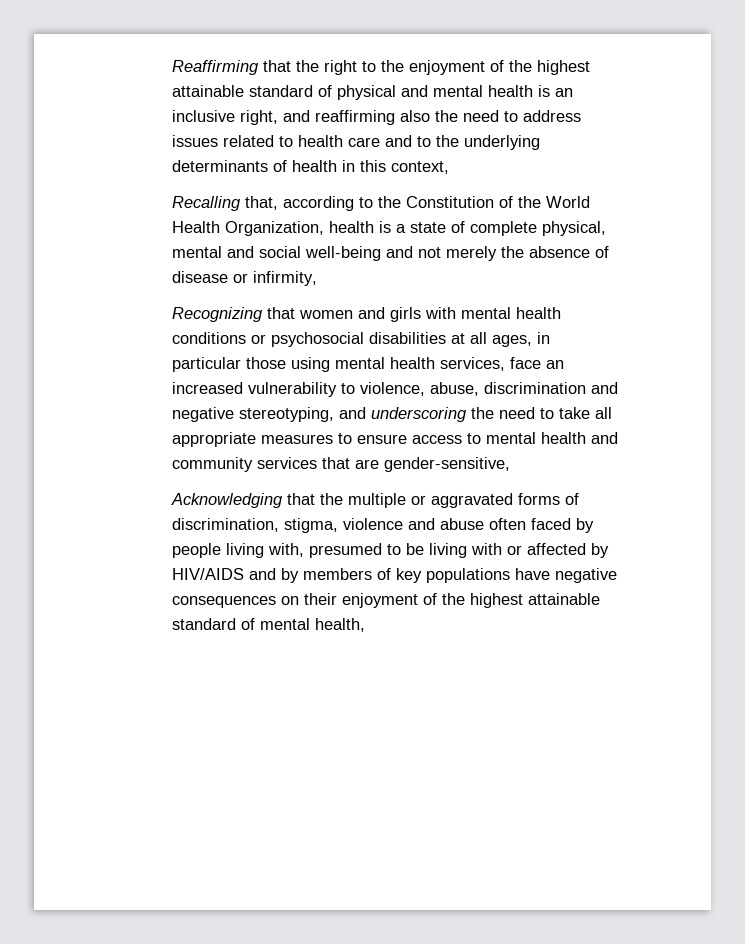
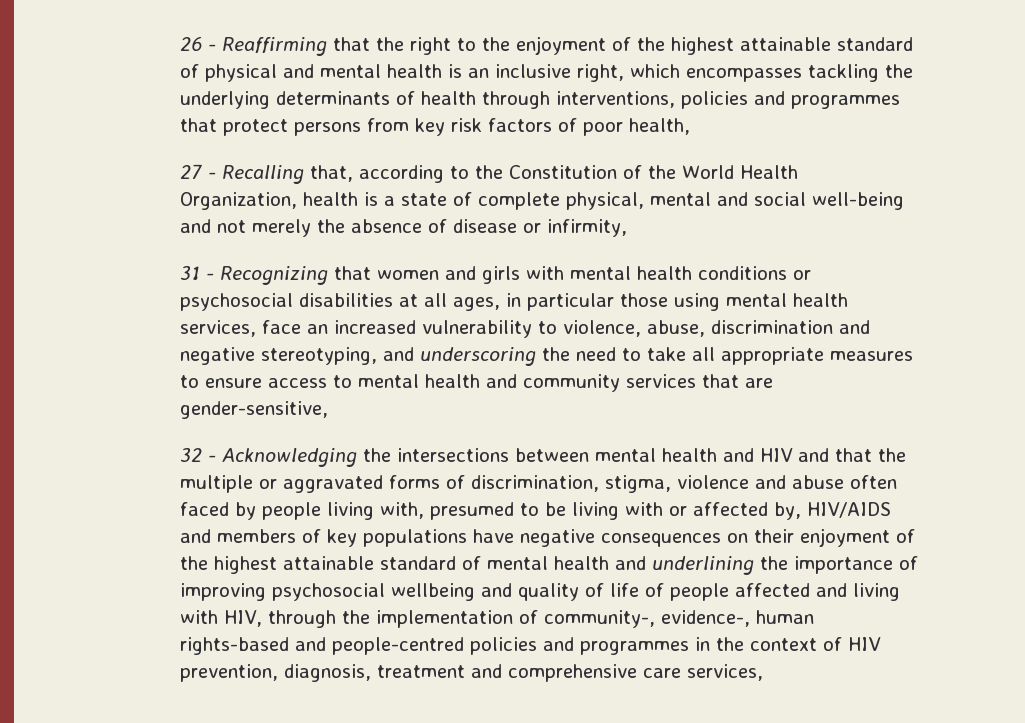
(172, 67) none -> [180,37,217,51] 26 -
[283,110,582,125] [172,135,432,147] and reaffirming also the need to address issues related to health care and to -> [630,64,880,82] which encompasses tackling
[342,160,450,174] in this context, // -> [482,91,901,109] [180,118,691,136] [180,164,217,179] through interventions, policies and programmes that protect persons from key risk factors of poor health, // 27 -
(318, 278) none -> [180,266,215,280] 31 -
[171,493,284,508] Acknowledging -> [180,448,830,467] 32 - Acknowledging the intersections between mental health and HIV and
[591,543,610,558] by -> [774,502,802,520] by,
[281,568,300,583] by -> (212, 536) none
[315,618,366,632] health, -> [554,556,919,575] [180,583,901,601] [180,610,815,628] [180,637,882,655] [180,664,764,682] health and underlining the importance of improving psychosocial wellbeing and quality of life of people affected and living with HIV, through the implementation of community-, evidence-, human rights-based and people-centred policies and programmes in the context of HIV prevention, diagnosis, treatment and comprehensive care services,

